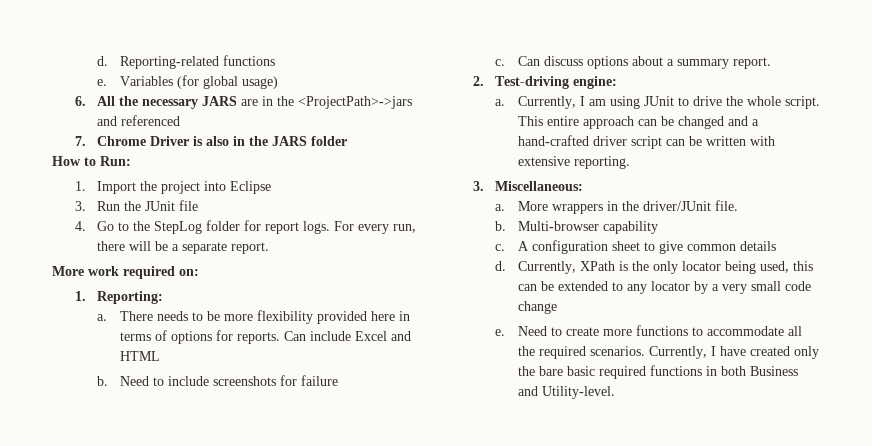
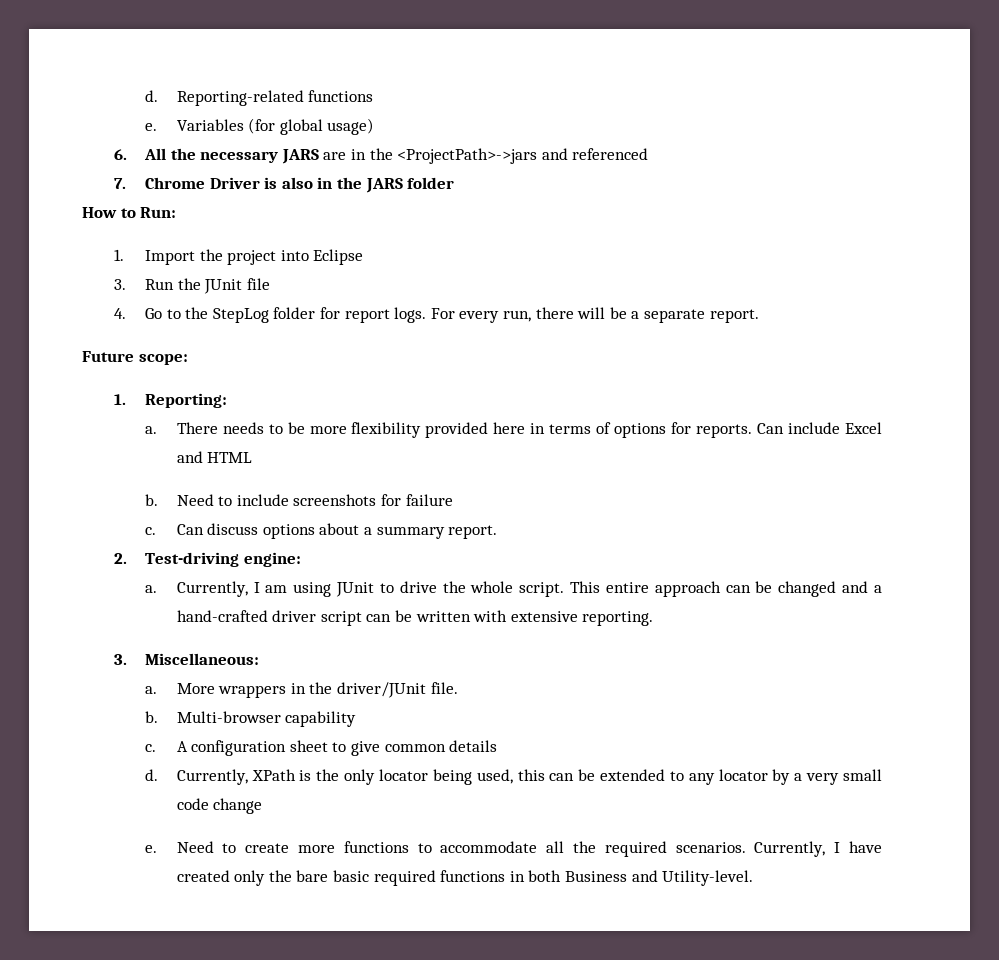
[52,266,199,279] More work required on: -> [82,351,188,365] Future scope:

